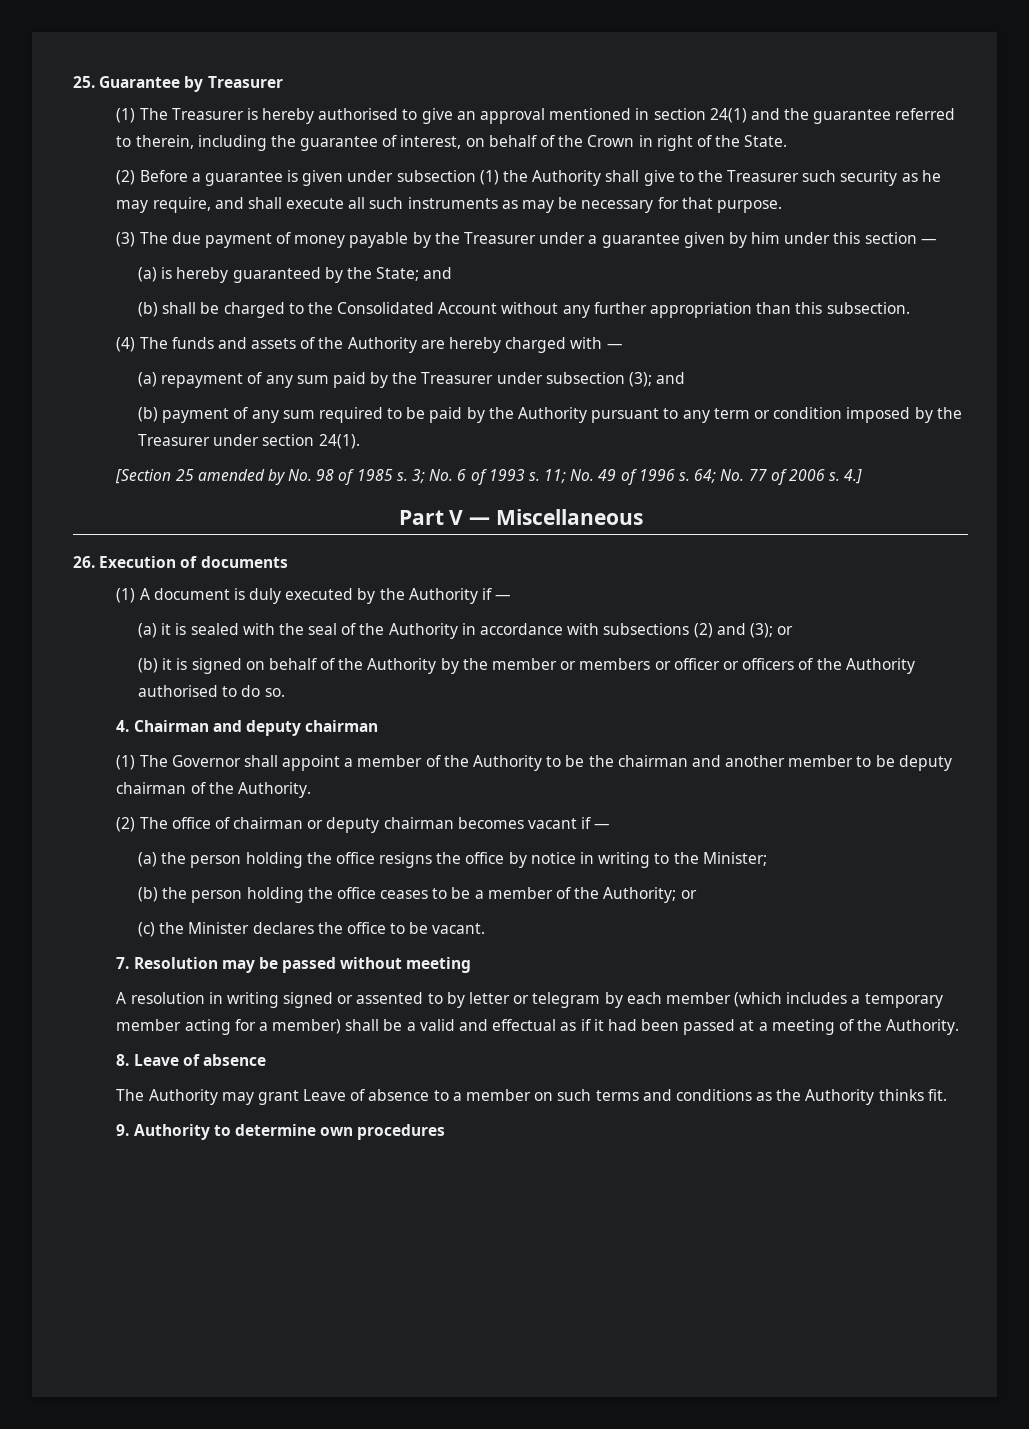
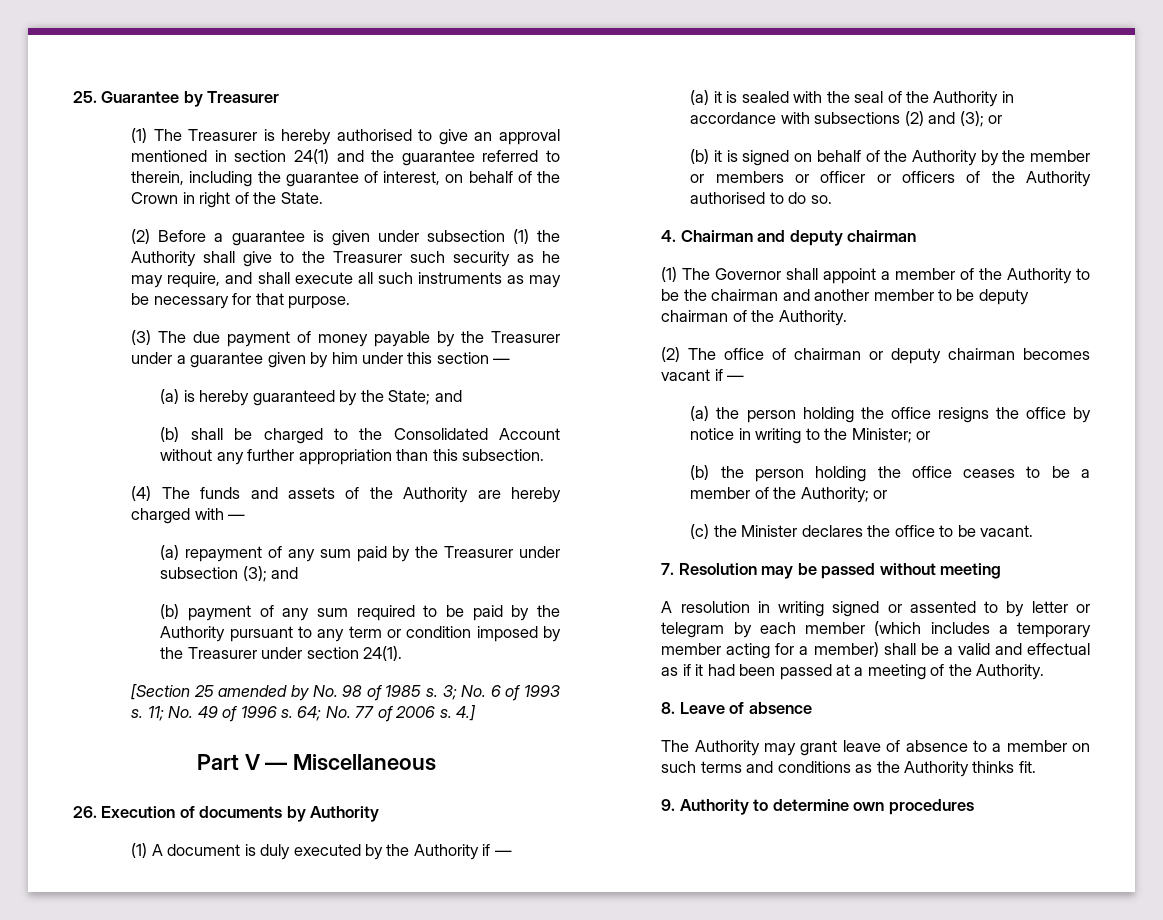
(288, 562) none -> [286,806,380,822] by Authority
(767, 859) none -> [916,431,931,440] or
[303,1089,347,1101] Leave -> [842,740,881,752] leave

